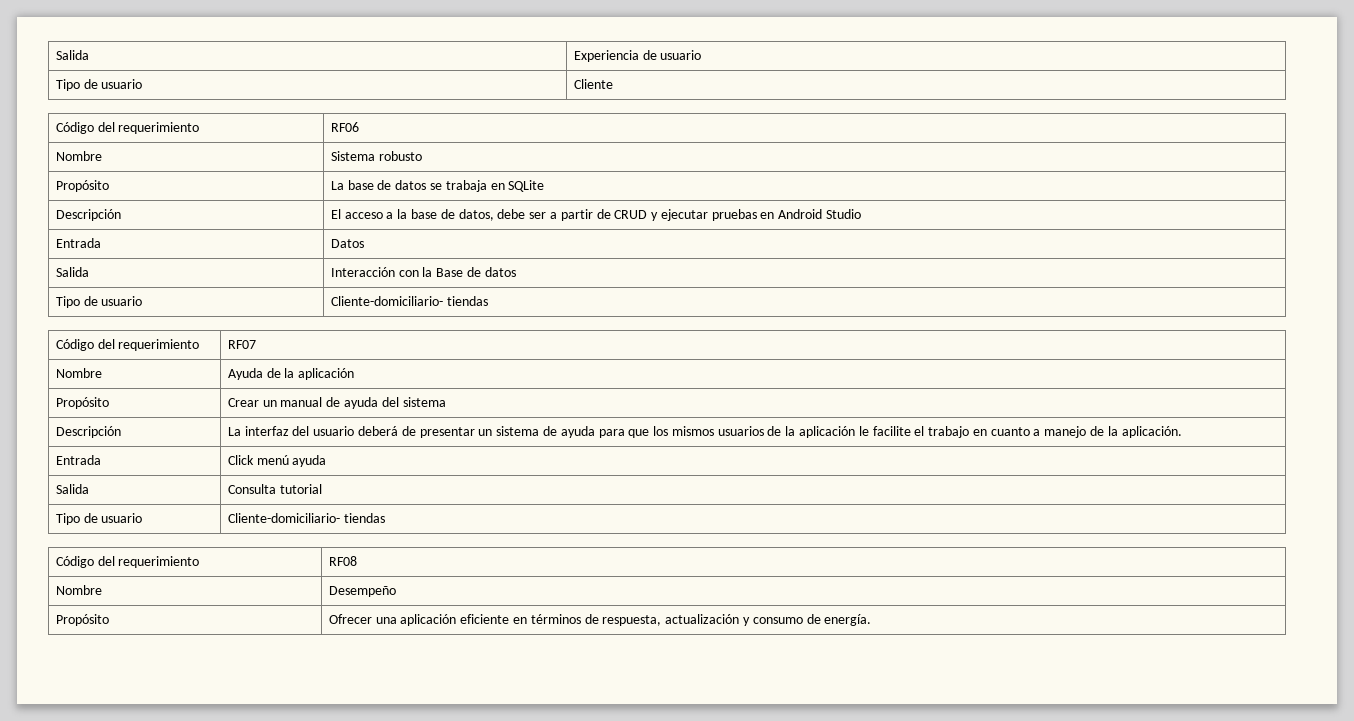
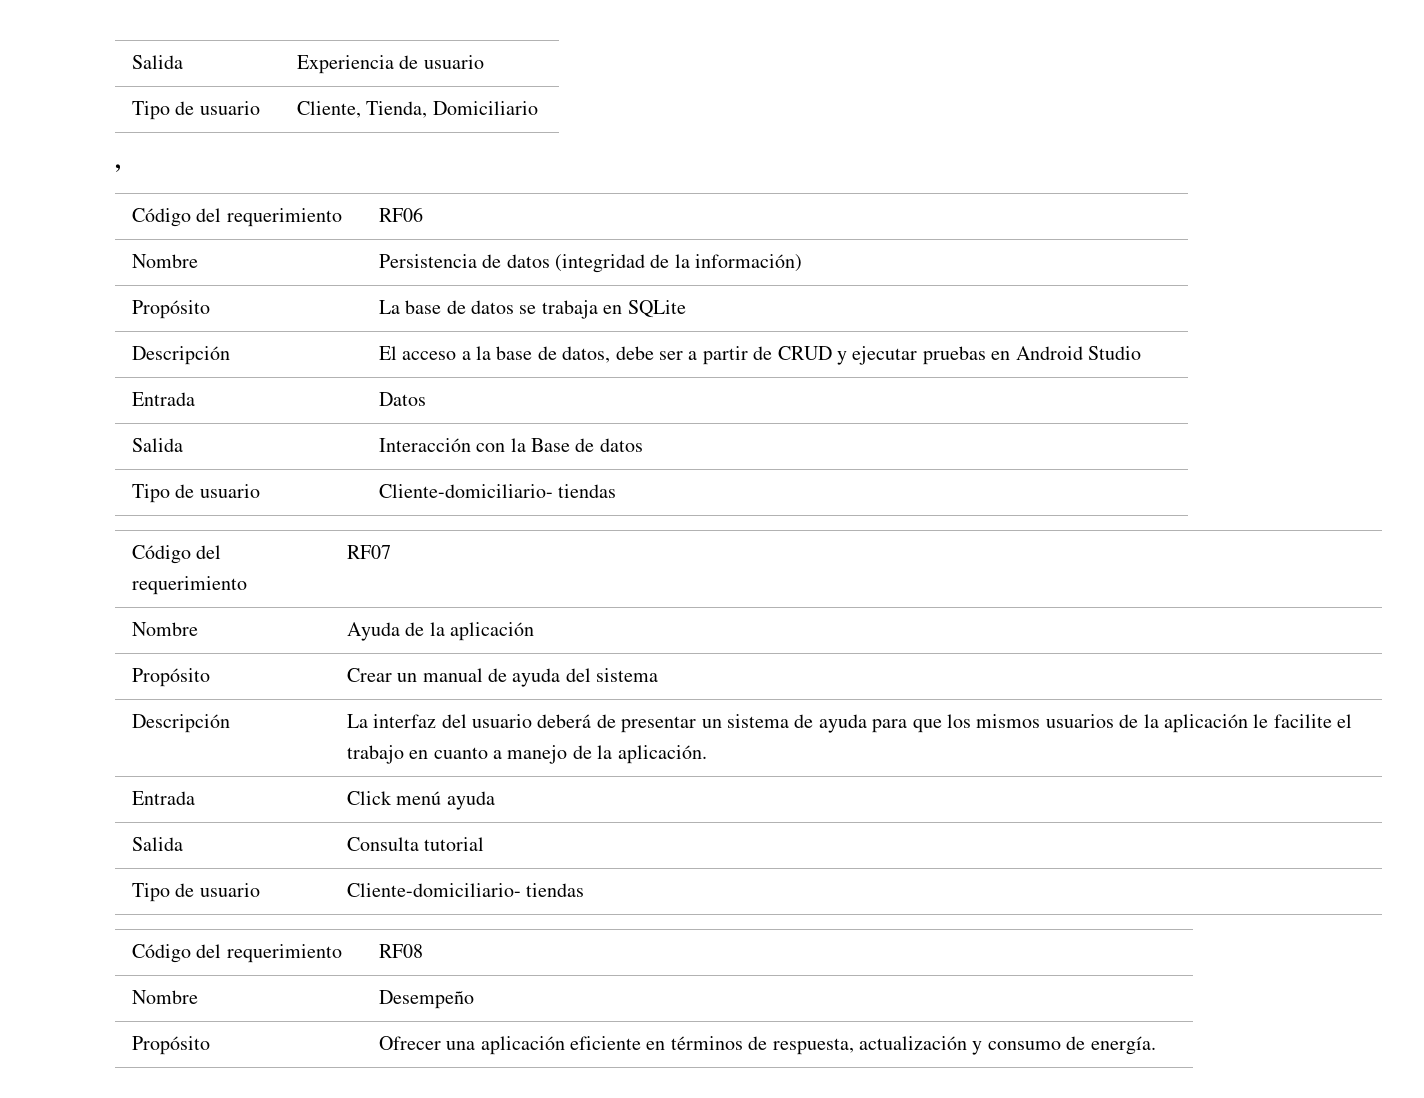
[573,79,613,89] Cliente -> [296,101,538,118] [115,164,121,172] Cliente, Tienda, Domiciliario // ,
[330,151,422,161] Sistema robusto -> [378,254,803,273] Persistencia de datos (integridad de la información)

